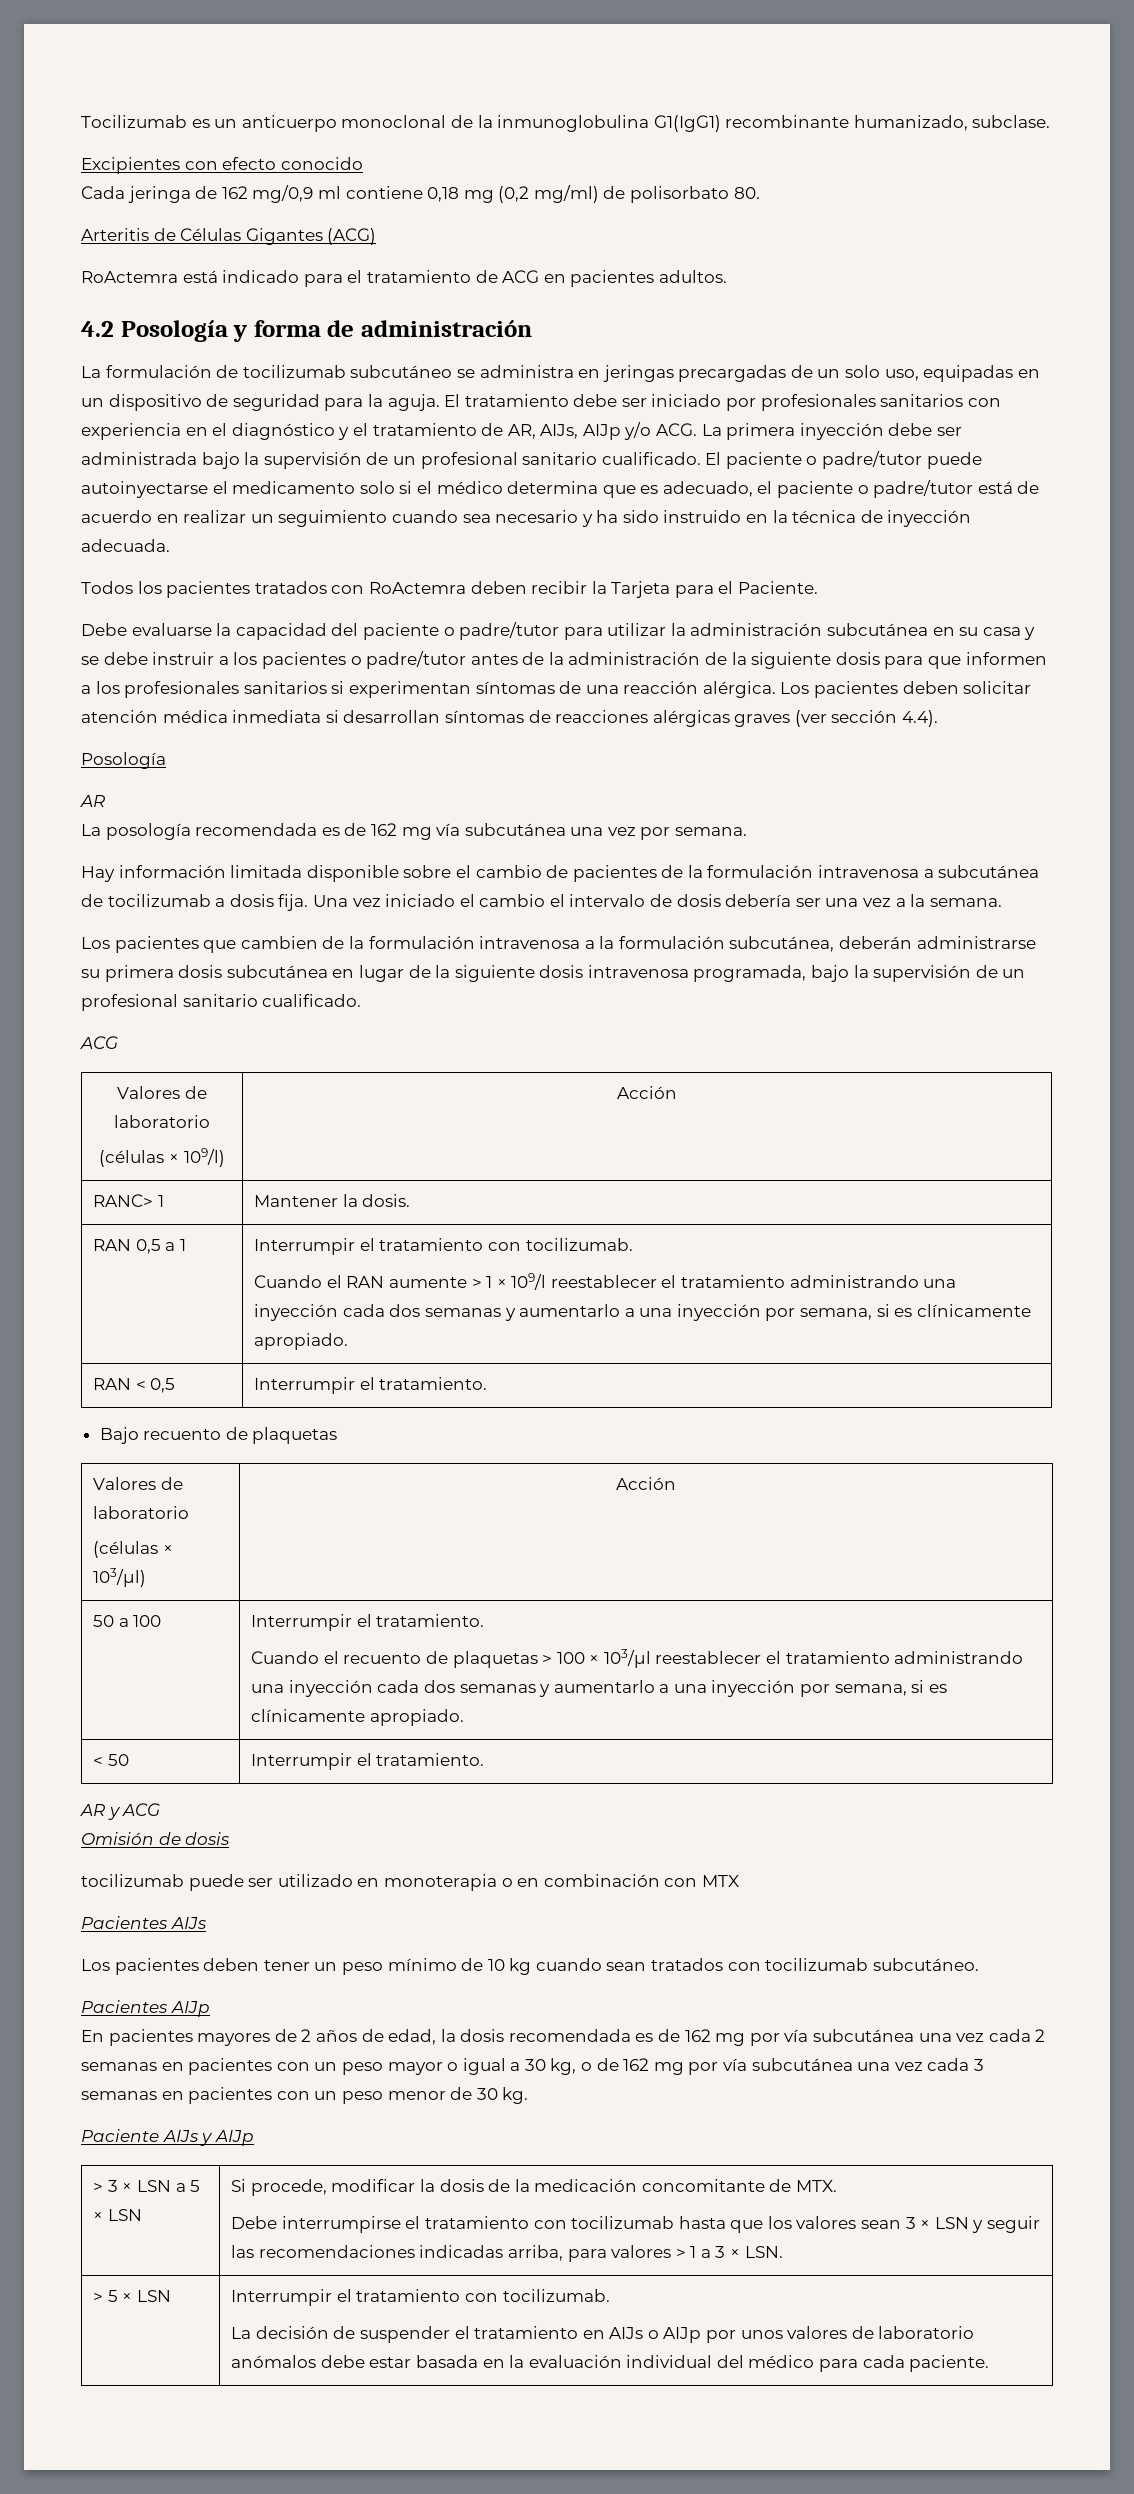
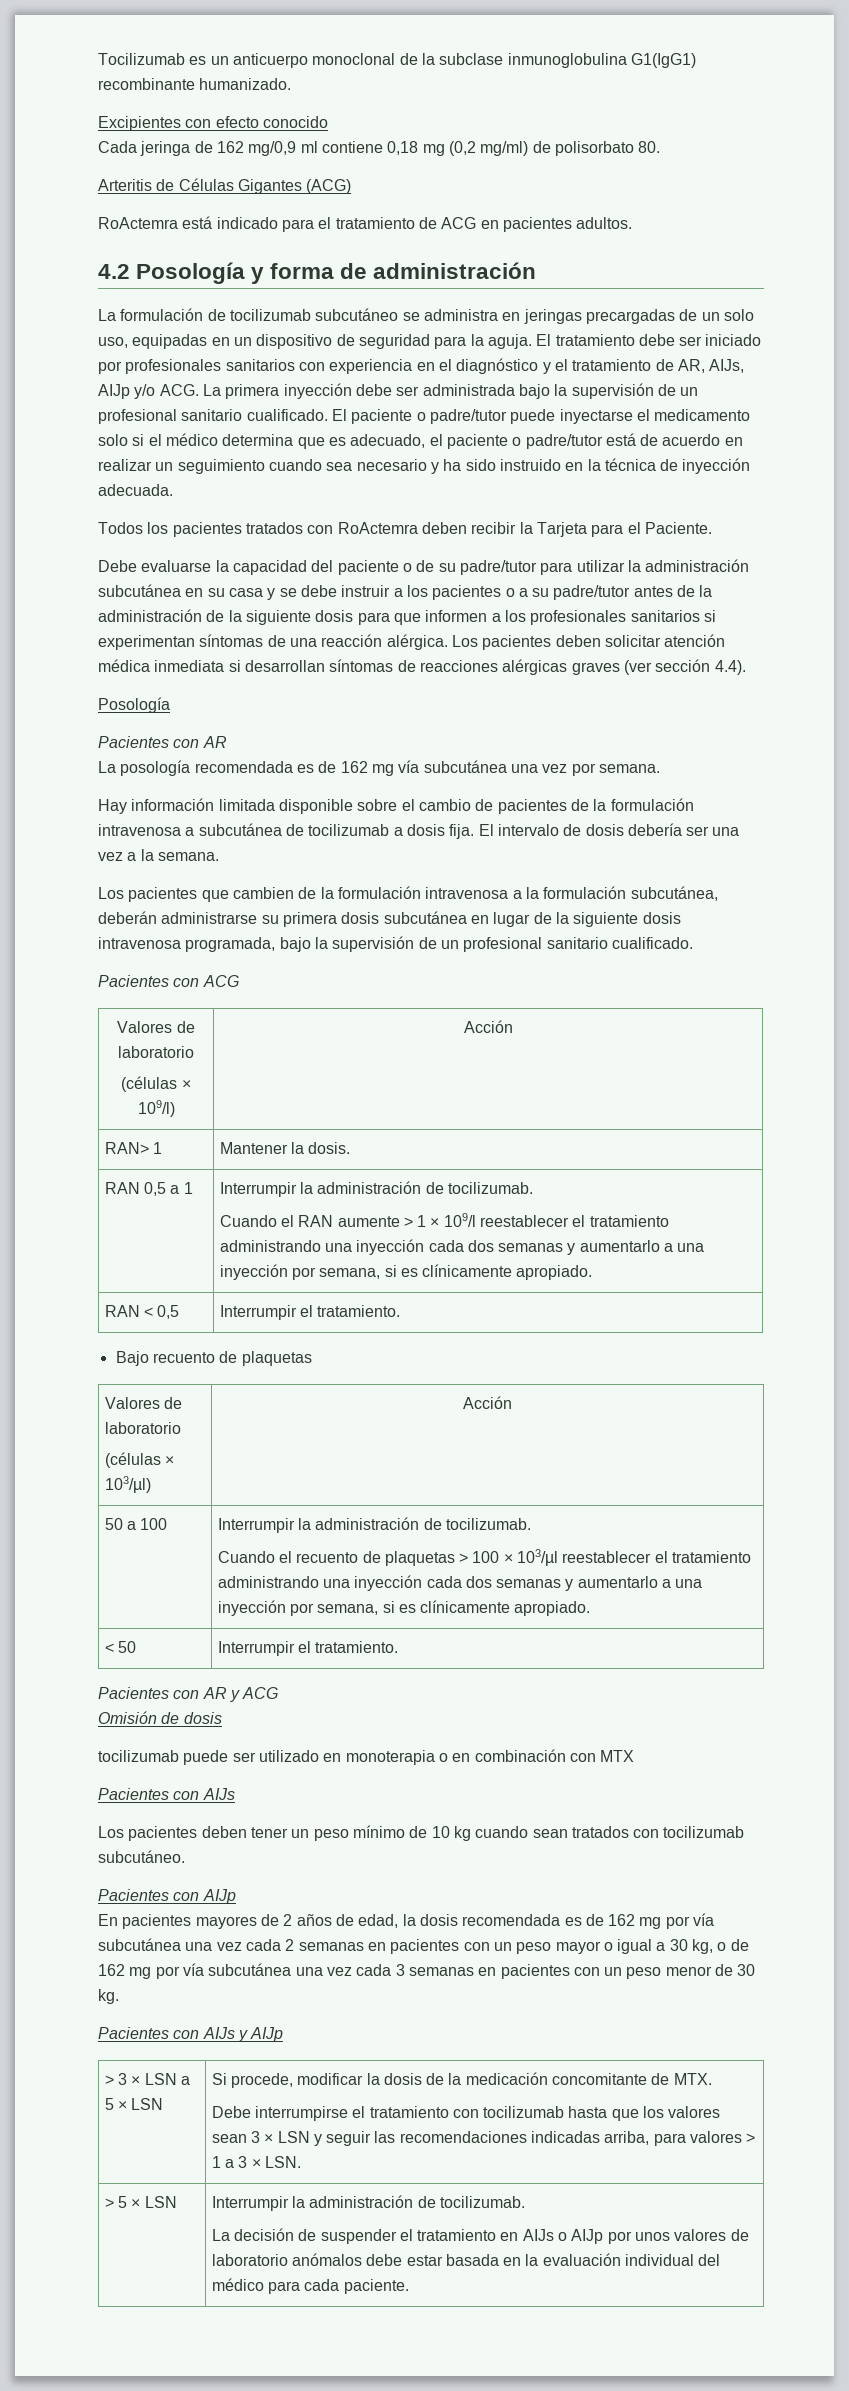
(493, 121) none -> [439,53,504,65] subclase
[853,115,1051,131] humanizado, subclase. -> [199,78,292,90] humanizado.
[81,481,208,498] autoinyectarse -> [559,409,633,424] inyectarse
(455, 631) none -> [416,560,456,572] de su
(362, 660) none -> [518,588,550,597] a su
(166, 760) none -> [98,736,200,748] Pacientes con
[312,894,565,907] Una vez iniciado el cambio el -> [478,824,494,836] El
(362, 1000) none -> [98,975,200,987] Pacientes con
[93,1194,154,1207] RANC> -> [104,1142,149,1154] RAN>
[359,1238,521,1251] el tratamiento con -> [299,1181,444,1194] la administración de
[356,1614,485,1627] el tratamiento. -> [297,1517,531,1530] la administración de tocilizumab.
(485, 1759) none -> [98,1687,200,1699] Pacientes con
(167, 1922) none -> [173,1791,200,1800] con
(167, 2006) none -> [173,1892,200,1901] con
[81,2129,159,2142] Paciente -> [98,2027,200,2039] Pacientes con
[336,2289,498,2302] el tratamiento con -> [291,2195,436,2208] la administración de

